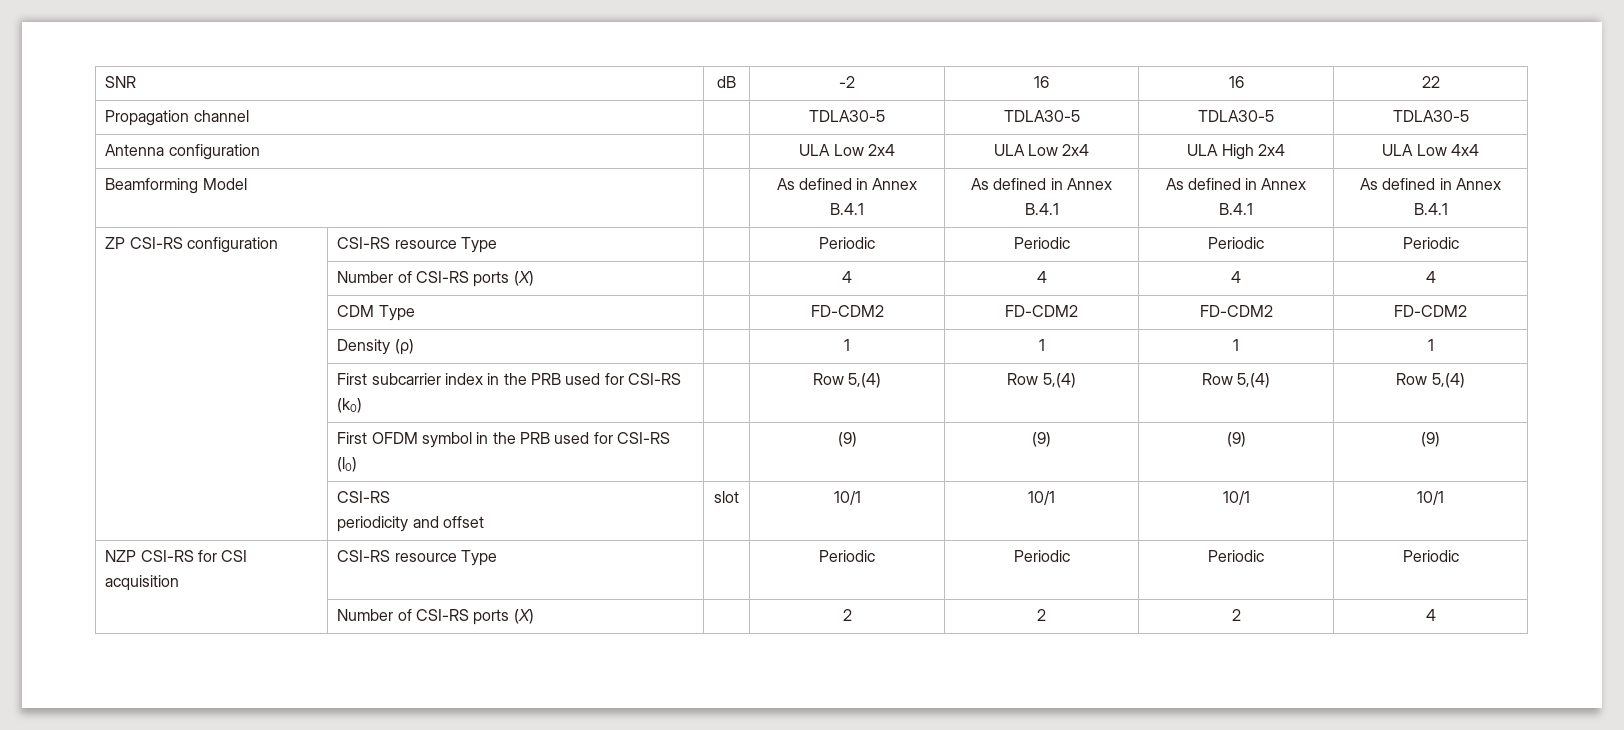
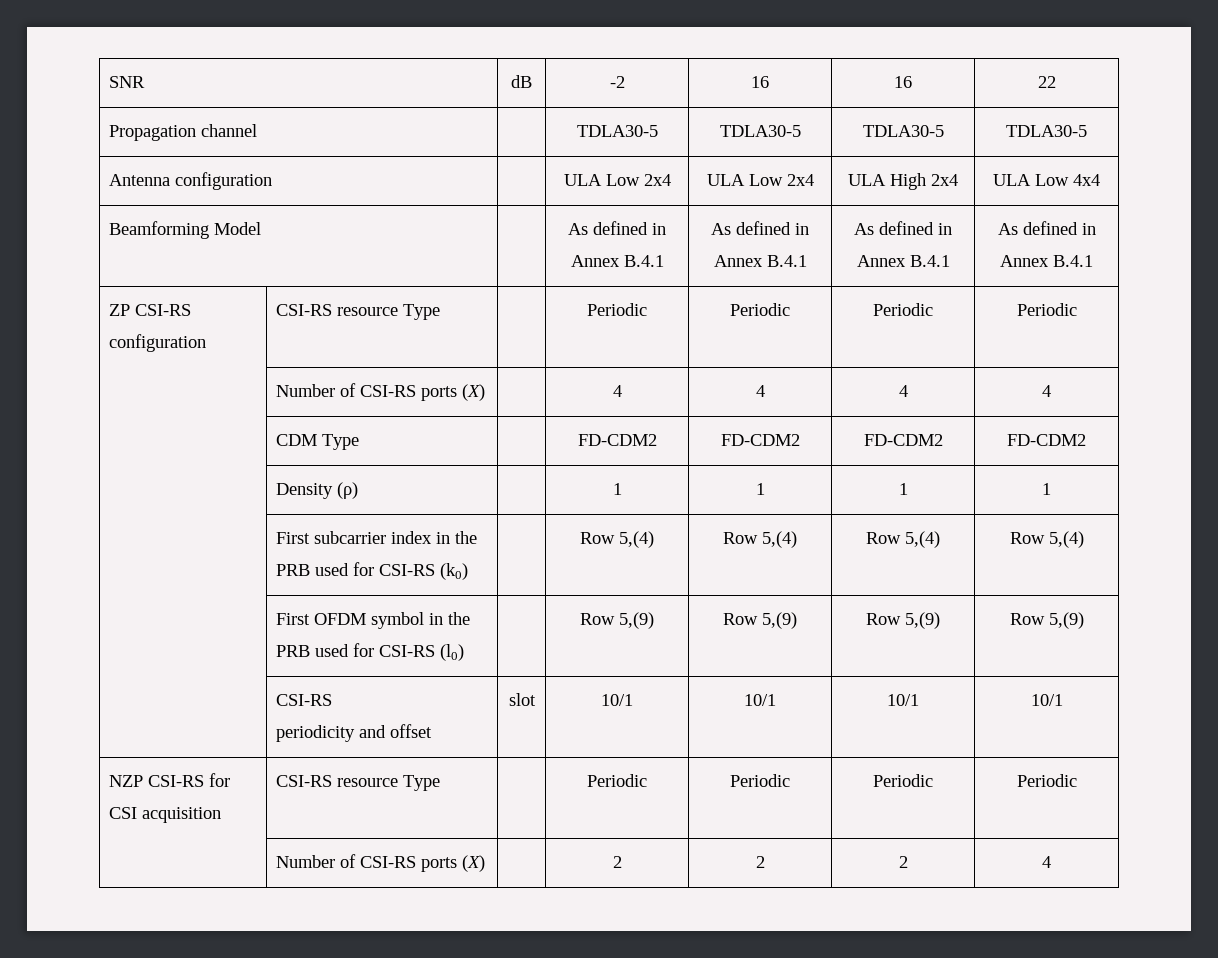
[837,432,857,447] [1032,432,1051,447] [1226,432,1246,447] [1421,432,1440,447] (9) | (9) | (9) | (9) -> [580,612,654,629] [723,612,797,629] [866,612,940,629] [1009,612,1084,629] Row 5,(9) | Row 5,(9) | Row 5,(9) | Row 5,(9)

